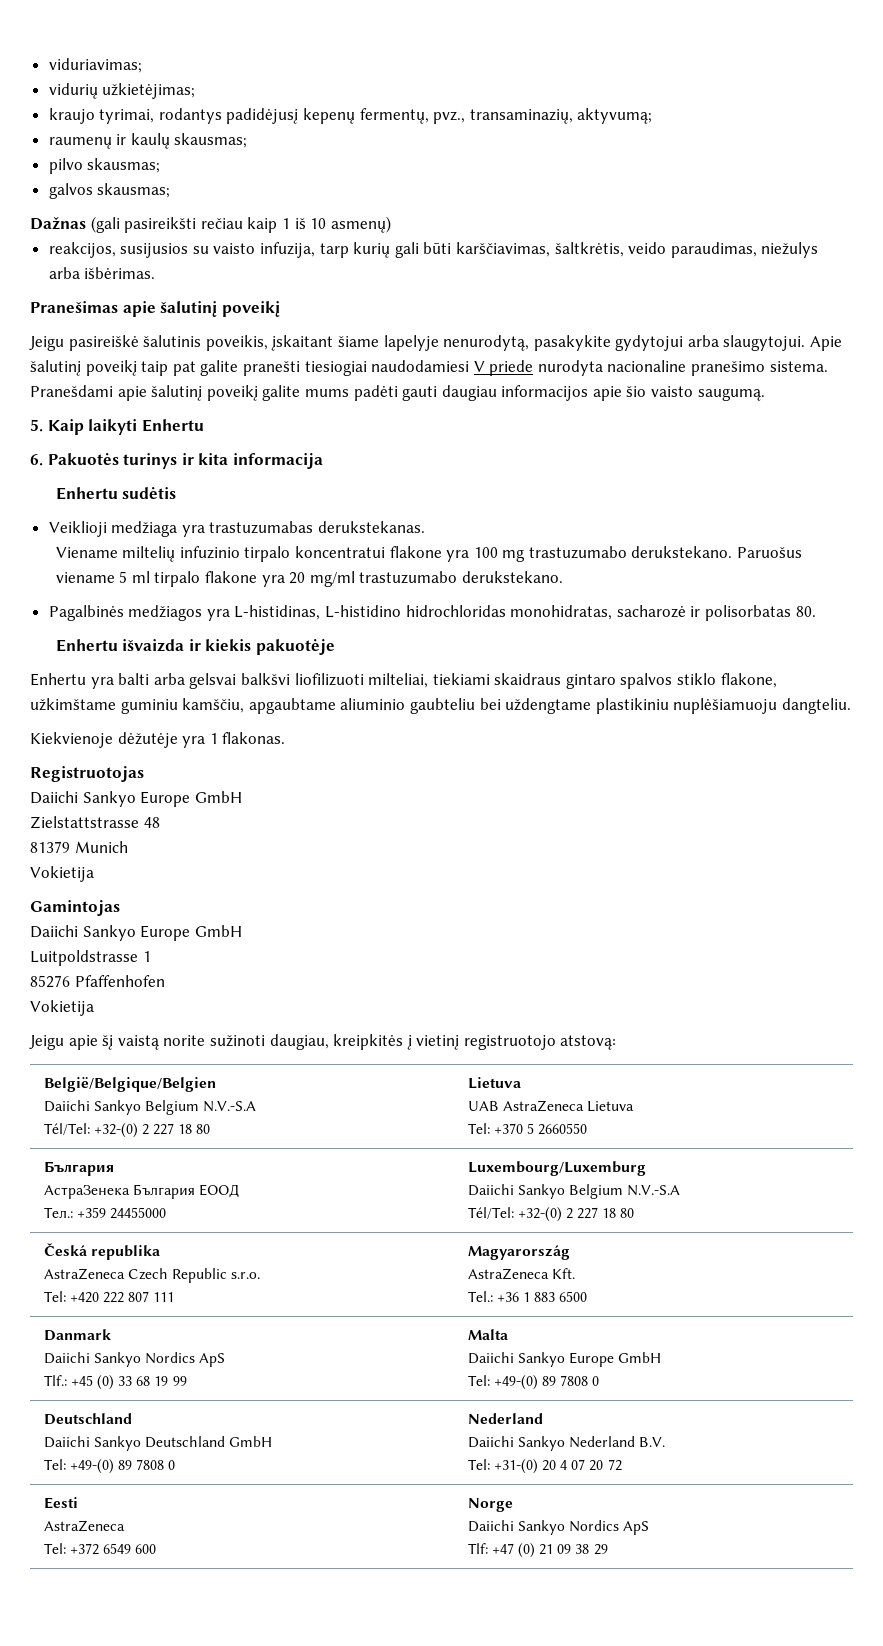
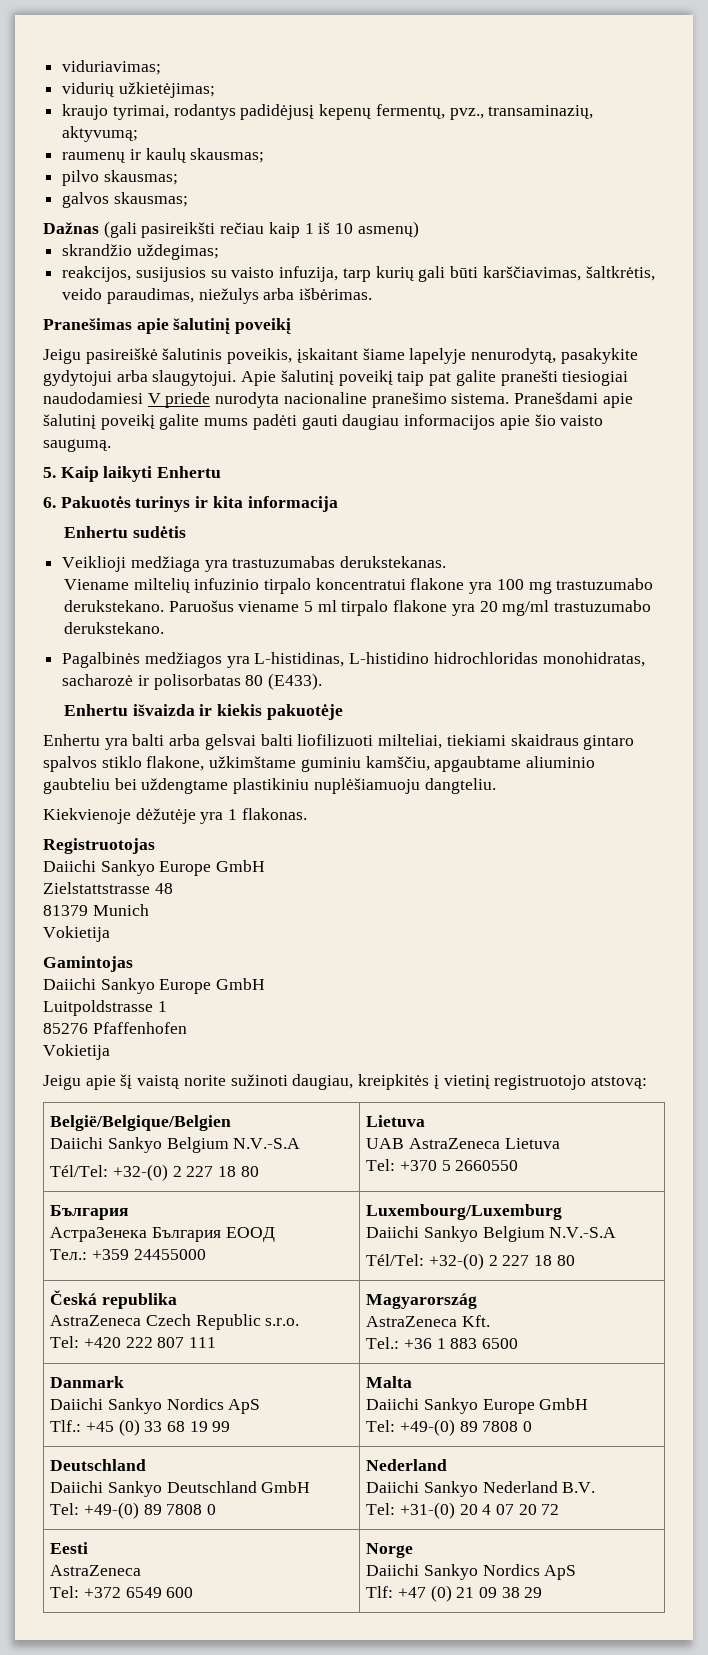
(391, 224) none -> [62,244,219,260] // skrandžio uždegimas;
[795,606,816,617] 80. -> [245,673,323,690] 80 (E433).
[240,673,290,685] balkšvi -> [260,734,293,746] balti

